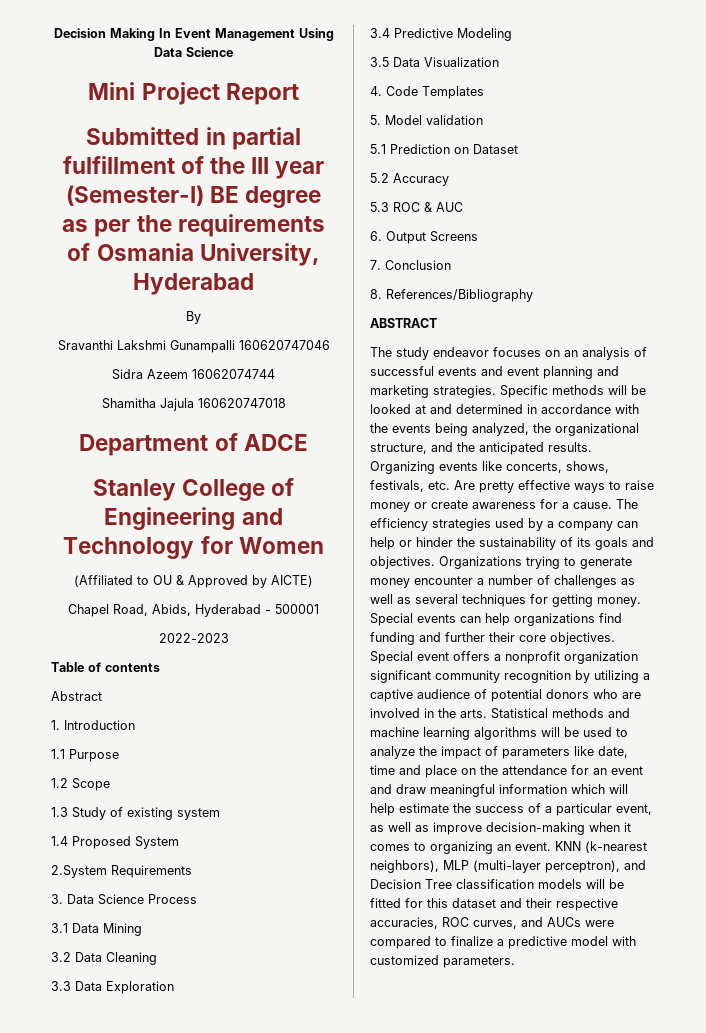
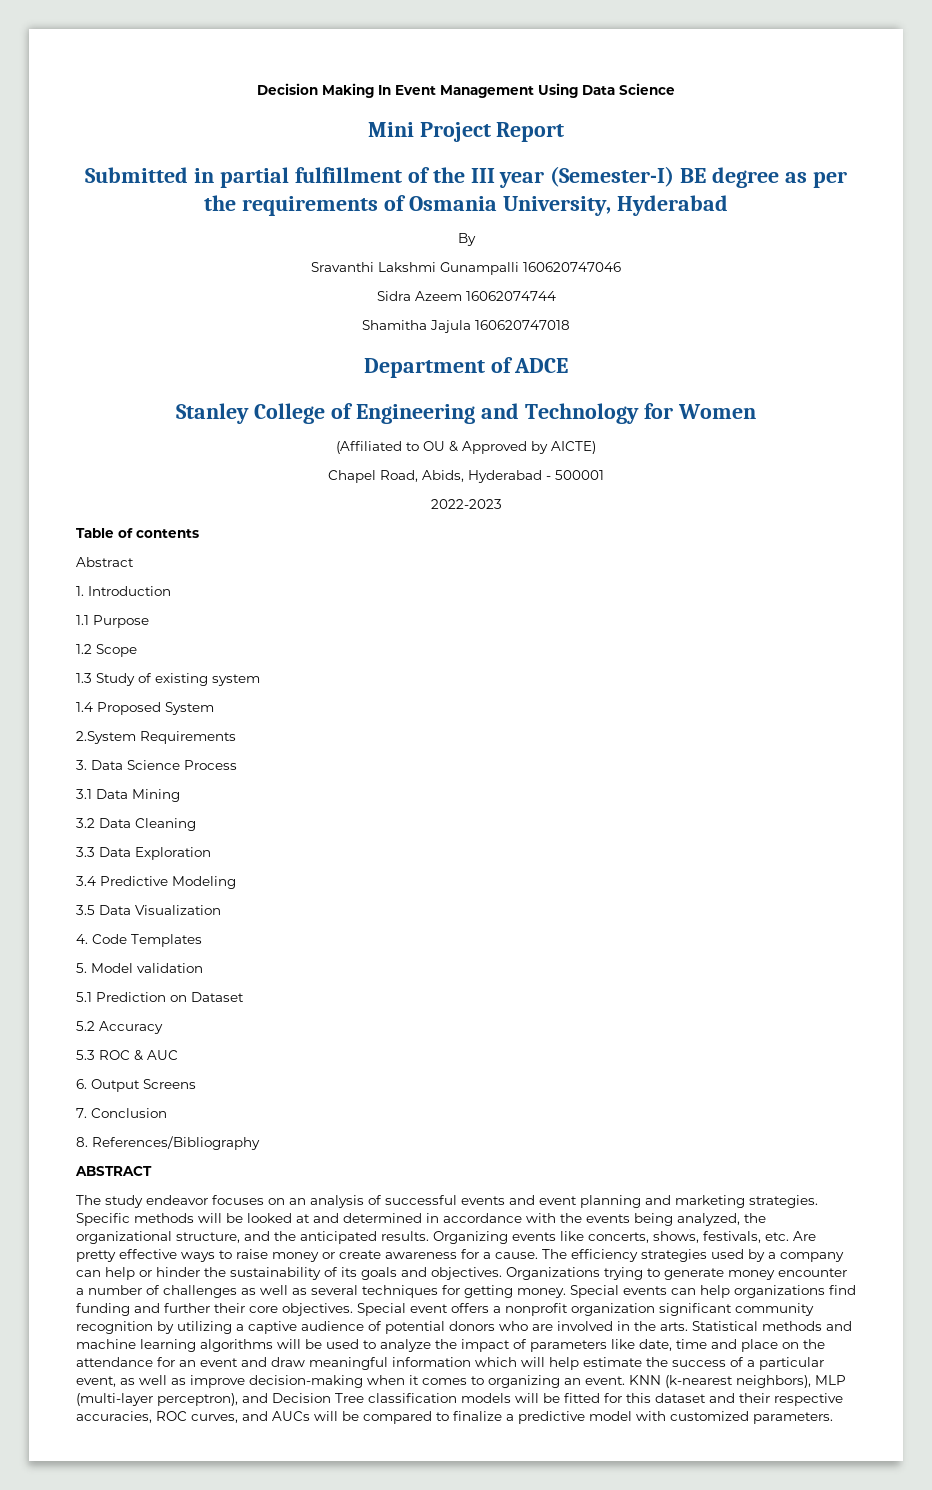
[585,920,614,927] were -> [314,1411,359,1421] will be

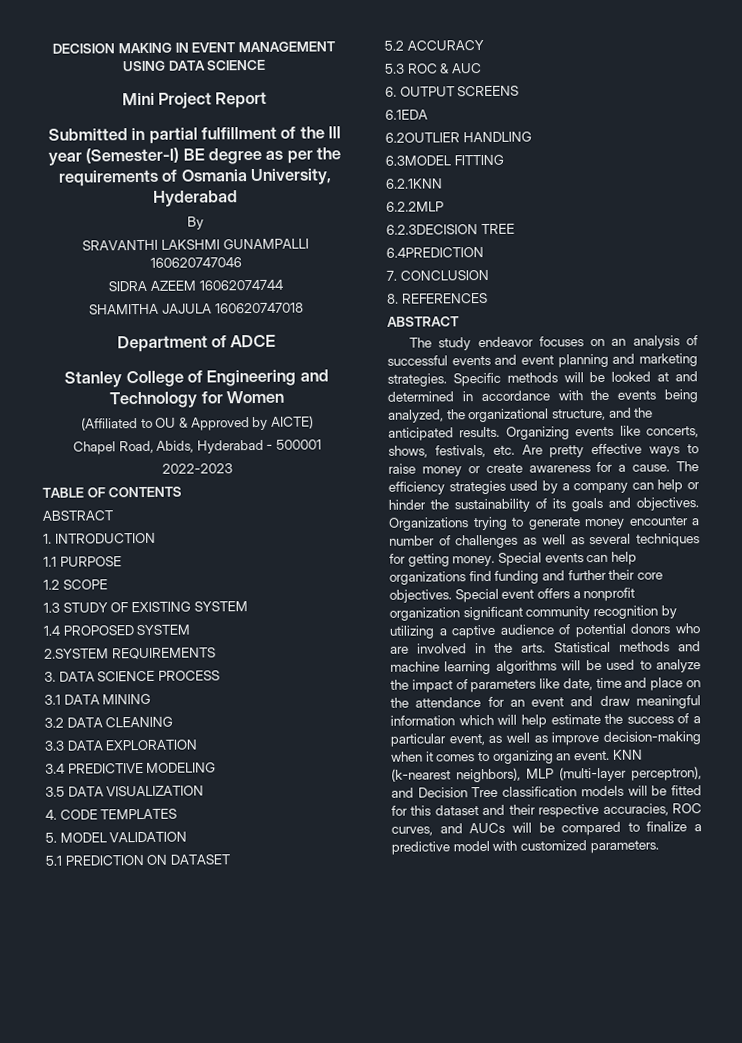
[257,83,675,98] Decision Making In Event Management Using Data Science -> [52,41,336,54] [121,59,267,72] DECISION MAKING IN EVENT MANAGEMENT USING DATA SCIENCE
[311,262,519,275] Sravanthi Lakshmi Gunampalli -> [82,238,309,251] SRAVANTHI LAKSHMI GUNAMPALLI
[376,291,462,301] Sidra Azeem -> [108,280,196,292] SIDRA AZEEM
[362,320,471,333] Shamitha Jajula -> [89,303,212,315] SHAMITHA JAJULA
[76,528,199,538] [76,557,134,567] Table of contents // Abstract -> [42,486,183,498] [42,510,113,521] TABLE OF CONTENTS // ABSTRACT
[88,586,171,596] Introduction -> [54,532,156,544] INTRODUCTION
[93,615,149,628] Purpose -> [59,556,122,567] PURPOSE
[96,644,137,657] Scope -> [62,579,108,590] SCOPE
[96,673,260,686] [76,702,214,715] [76,731,236,744] [76,760,237,770] Study of existing system // 1.4 Proposed System // 2.System Requirements // 3. Data Science Process -> [62,601,248,613] [43,624,191,636] [44,647,216,660] [44,670,220,682] STUDY OF EXISTING SYSTEM // 1.4 PROPOSED SYSTEM // 2.SYSTEM REQUIREMENTS // 3. DATA SCIENCE PROCESS
[96,789,180,802] Data Mining -> [63,693,152,705] DATA MINING
[99,818,196,831] Data Cleaning -> [66,716,174,728] DATA CLEANING
[99,847,211,860] Data Exploration -> [66,739,198,751] DATA EXPLORATION
[100,876,236,889] Predictive Modeling -> [67,762,217,774] PREDICTIVE MODELING
[99,905,221,915] Data Visualization -> [67,785,205,797] DATA VISUALIZATION
[92,934,202,947] Code Templates -> [59,808,178,820] CODE TEMPLATES
[91,963,203,973] Model validation -> [59,831,188,843] MODEL VALIDATION
[96,992,244,1002] Prediction on Dataset -> [64,854,230,866] PREDICTION ON DATASET
[99,1021,163,1034] Accuracy -> [406,39,484,51] ACCURACY
[91,1079,196,1092] Output Screens -> [399,85,520,97] [385,109,428,120] [385,131,532,143] [385,154,504,166] [386,178,443,189] [386,201,444,212] [386,223,515,235] [386,247,484,258] OUTPUT SCREENS // 6.1EDA // 6.2OUTLIER HANDLING // 6.3MODEL FITTING // 6.2.1KNN // 6.2.2MLP // 6.2.3DECISION TREE // 6.4PREDICTION
[91,1108,167,1118] Conclusion -> [399,269,489,281] CONCLUSION
[92,1136,260,1150] References/Bibliography -> [401,292,488,304] REFERENCES

